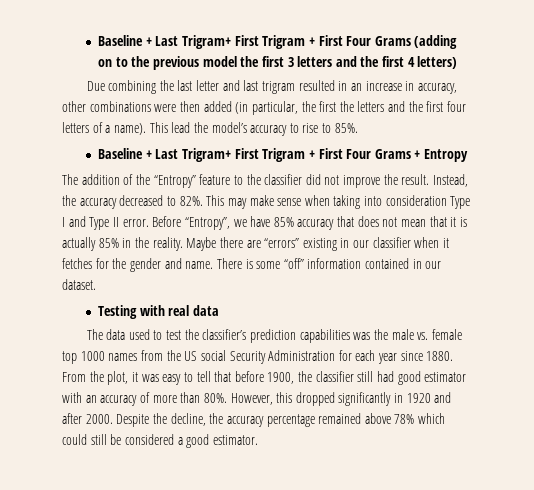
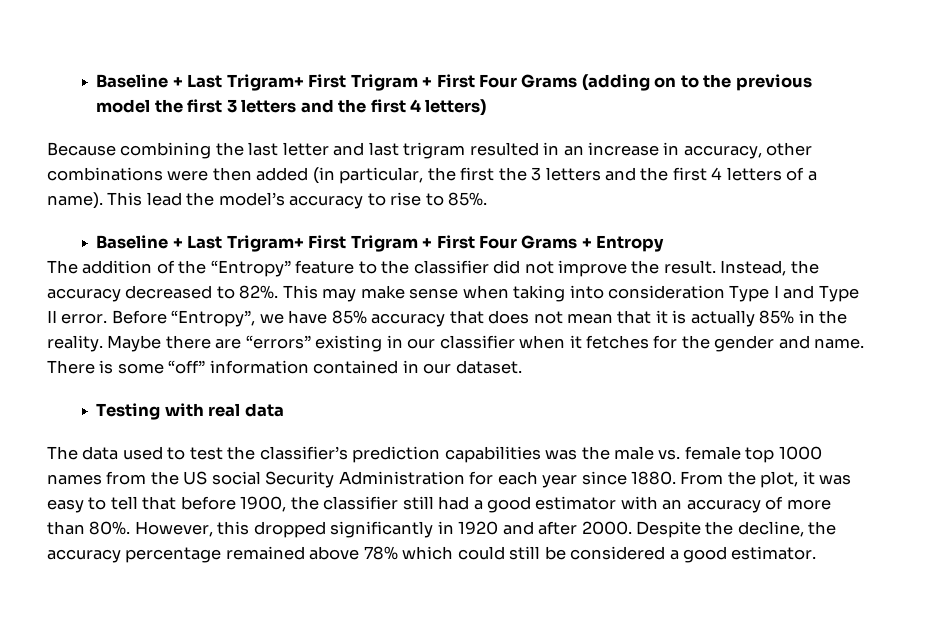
[86,81,105,91] Due -> [47,142,116,156] Because
[357,101,467,112] letters and the first four -> [531,167,723,181] 3 letters and the first 4
(395, 376) none -> [473,500,483,510] a

